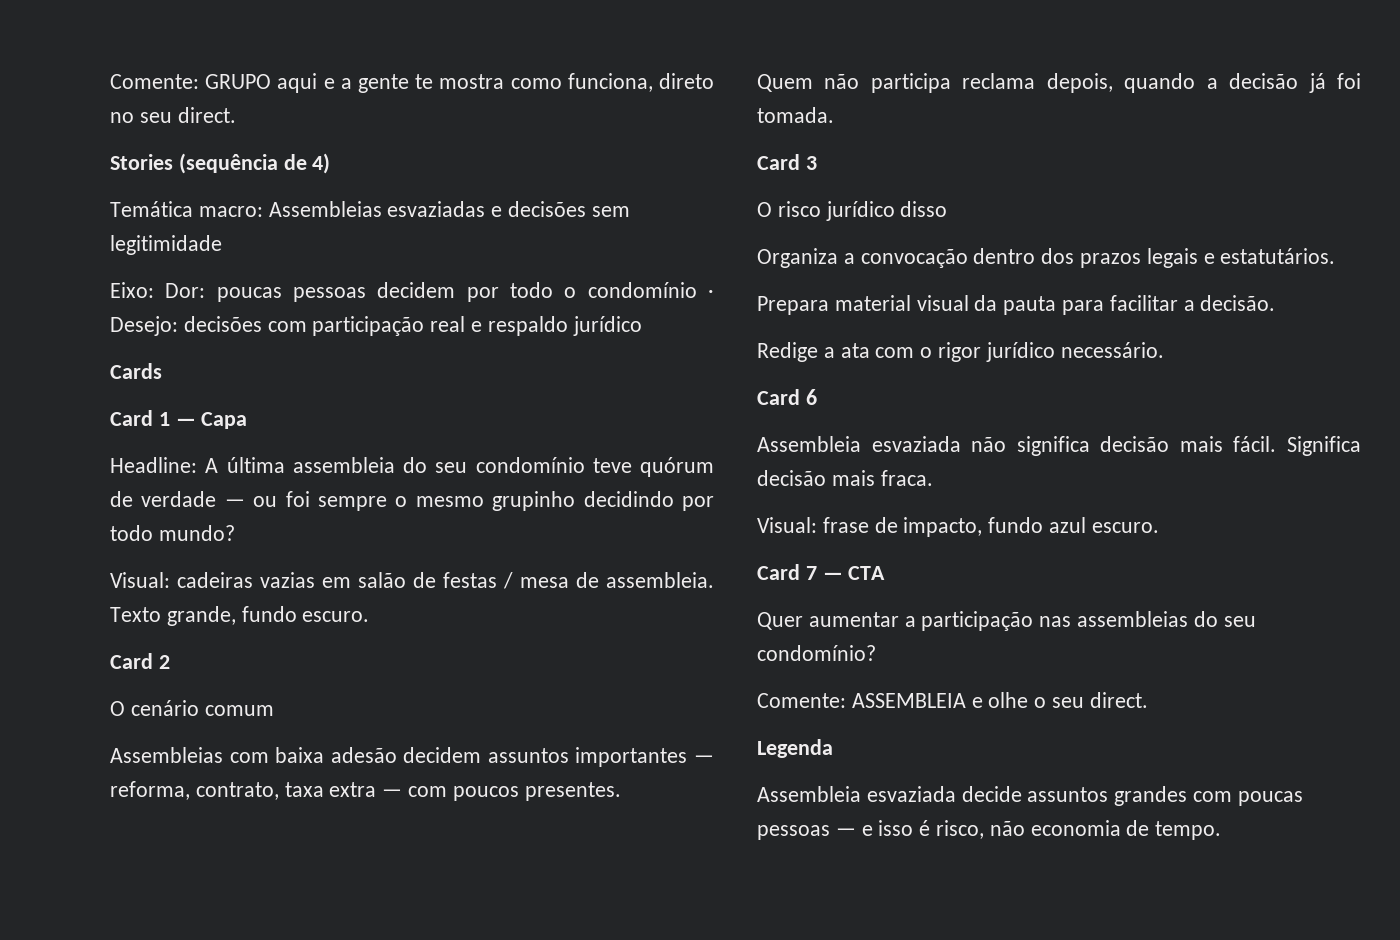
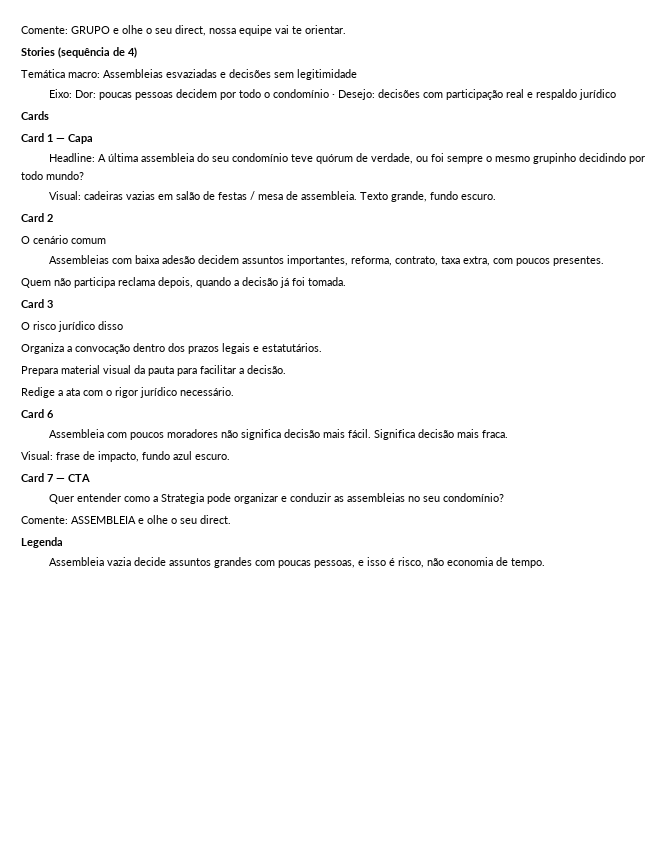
[277,73,714,93] [110,107,236,123] aqui e a gente te mostra como funciona, direto no seu direct. -> [113,25,346,36] e olhe o seu direct, nossa equipe vai te orientar.
[141,491,245,507] verdade — -> [370,153,413,164] verdade,
[575,747,714,767] importantes — -> [286,255,348,266] importantes,
[329,782,403,797] extra — -> [462,256,490,266] extra,
[871,436,961,452] esvaziada -> [106,429,218,440] com poucos moradores
[808,611,1218,631] aumentar a participação nas assembleias do -> [76,493,420,504] entender como a Strategia pode organizar e conduzir as assembleias no
[866,786,956,802] esvaziada -> [106,557,131,566] vazia
[757,825,856,840] pessoas — -> [313,560,355,568] pessoas,

